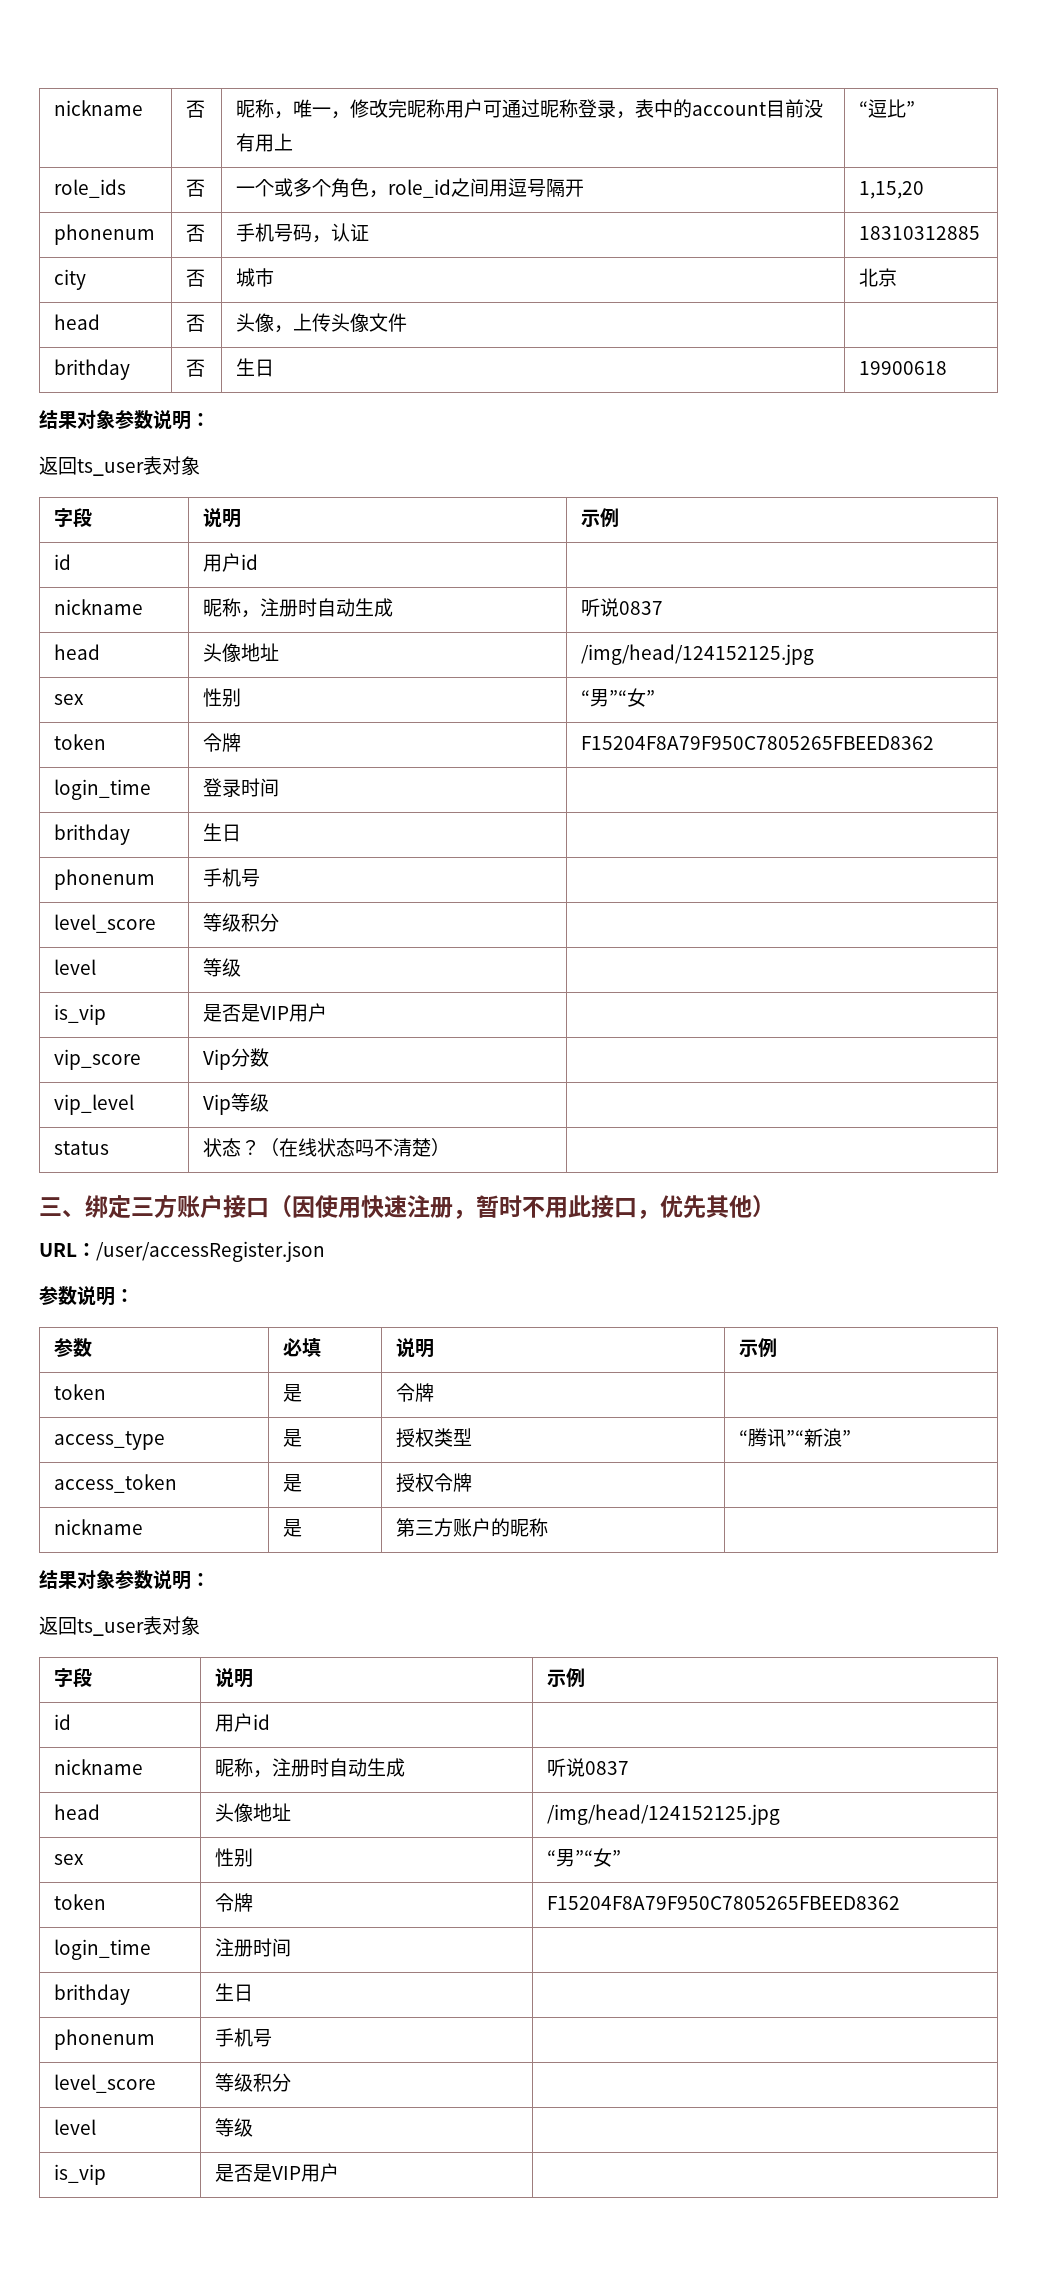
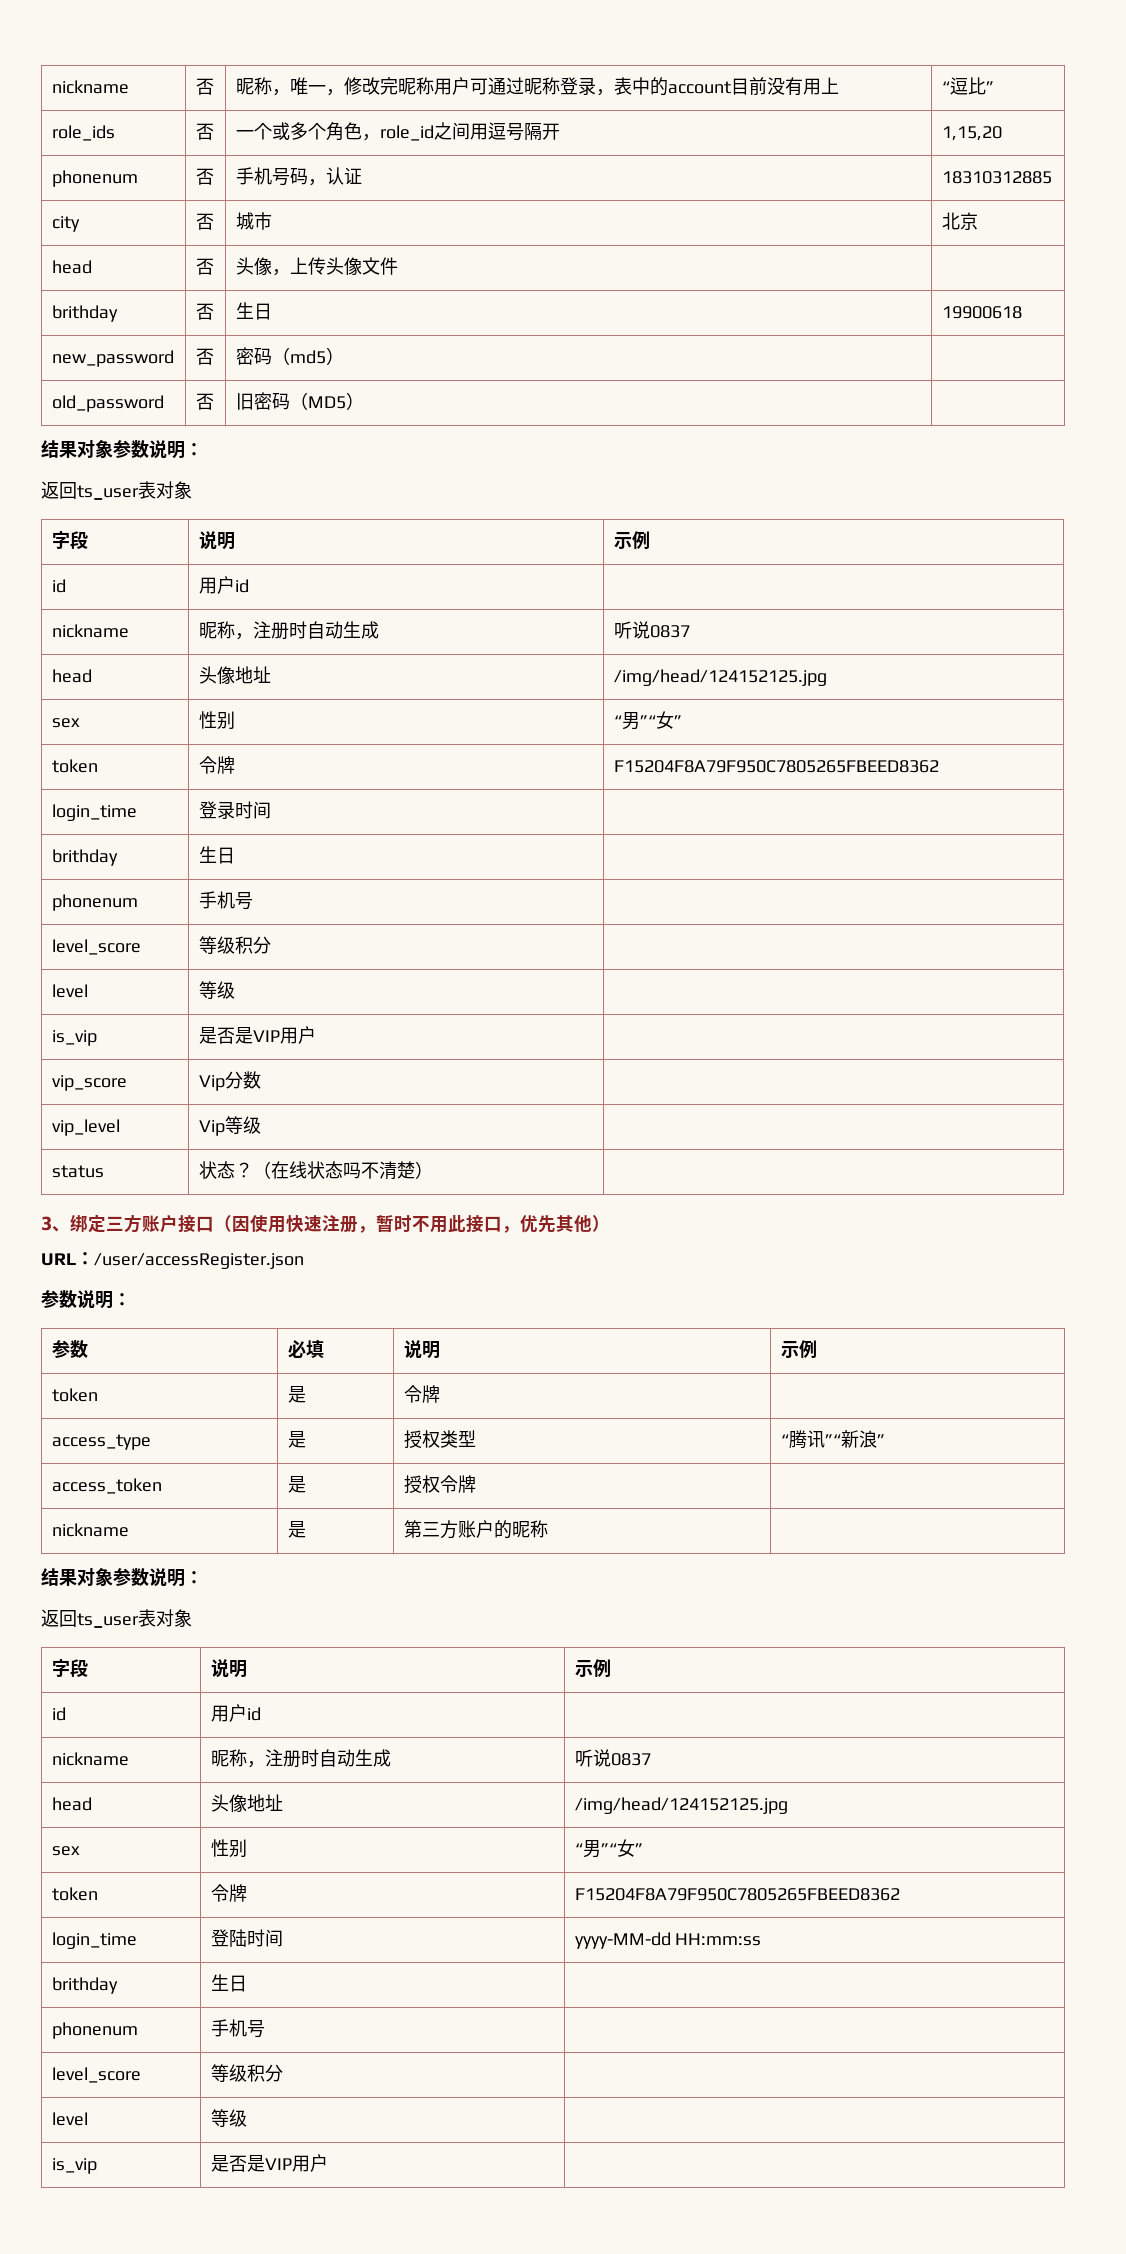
(948, 368) none -> [51,350,174,367] [195,348,214,365] [235,347,344,365] [51,395,164,412] [195,393,214,410] [235,392,364,410] // new_password | 否 | 密码（md5） | // old_password | 否 | 旧密码（MD5） |
[39,1197,62,1216] 三 -> [41,1216,52,1231] 3
[215,1938,292,1957] 注册时间 | -> [210,1929,283,1947] [574,1932,762,1949] 登陆时间 | yyyy-MM-dd HH:mm:ss

